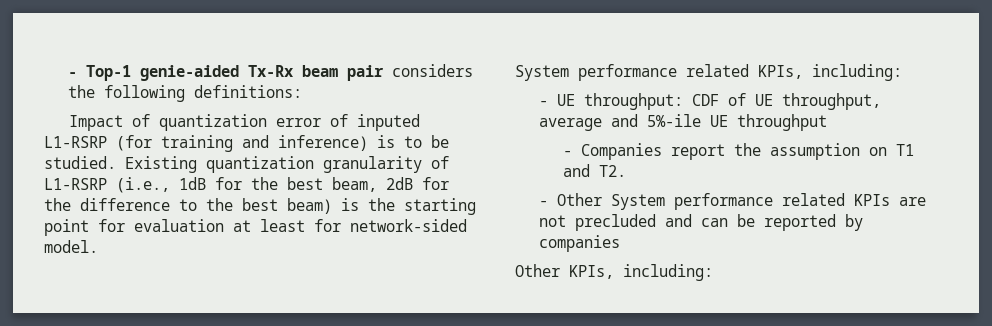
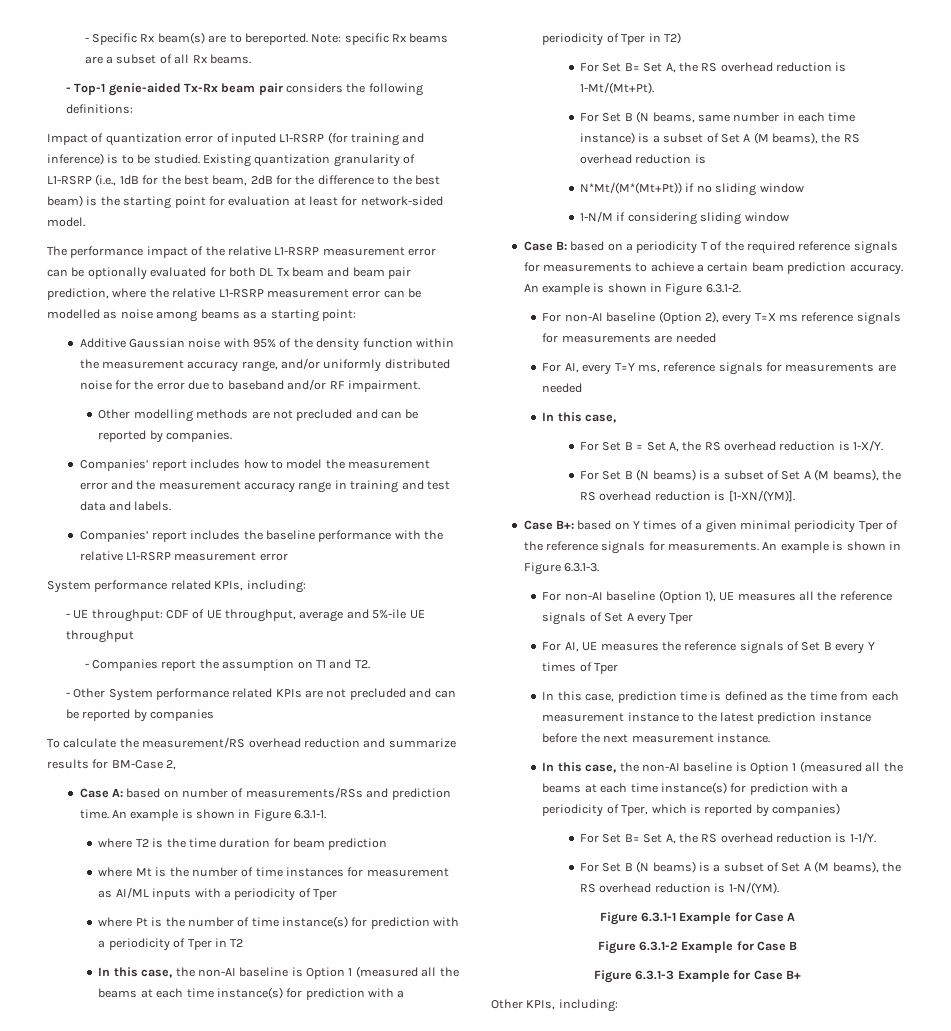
[68,72,78,77] - -> [84,32,449,45] [84,54,251,64] [65,87,71,92] - Specific Rx beam(s) are to bereported. Note: specific Rx beams are a subset of all Rx beams. // -
(98, 246) none -> [47,246,436,258] [47,267,412,280] [47,288,421,300] [47,309,356,322] [79,338,454,351] [79,358,450,372] [79,379,420,392] [98,409,419,422] [98,430,233,443] [79,459,431,471] [79,480,450,493] [79,501,172,511] [79,530,444,542] [79,551,288,561] // The performance impact of the relative L1-RSRP measurement error can be optionally evaluated for both DL Tx beam and beam pair prediction, where the relative L1-RSRP measurement error can be modelled as noise among beams as a starting point: // Additive Gaussian noise with 95% of the density function within the measurement accuracy range, and/or uniformly distributed noise for the error due to baseband and/or RF impairment. // Other modelling methods are not precluded and can be reported by companies. // Companies’ report includes how to model the measurement error and the measurement accuracy range in training and test data and labels. // Companies’ report includes the baseline performance with the relative L1-RSRP measurement error
(621, 243) none -> [47,737,456,748] [47,759,177,770] [79,787,451,800] [79,809,327,822] [98,838,388,850] [98,867,449,877] [98,887,338,901] [98,916,460,929] [98,938,244,951] [98,966,459,979] [98,987,405,1000] [542,32,681,46] [580,62,847,73] [580,82,655,94] [580,111,856,123] [580,132,860,144] [580,154,706,164] [580,182,804,196] [580,211,789,225] [523,241,898,254] [523,262,903,275] [523,283,741,296] [542,311,901,325] [542,333,716,343] [542,362,896,375] [542,383,583,393] [542,412,617,423] [580,440,884,452] [580,469,901,481] [580,490,795,502] [523,520,899,533] [523,541,901,554] [523,562,599,575] [542,590,892,603] [542,612,694,625] [542,641,875,654] [542,662,619,674] [542,691,899,703] [542,712,871,724] [542,733,770,743] [542,761,903,774] [542,782,849,795] [542,803,841,817] [580,832,876,844] [580,861,901,873] [580,882,779,894] [599,912,796,925] [597,941,798,954] [594,970,801,983] // To calculate the measurement/RS overhead reduction and summarize results for BM-Case 2, // Case A: based on number of measurements/RSs and prediction time. An example is shown in Figure 6.3.1-1. // where T2 is the time duration for beam prediction // where Mt is the number of time instances for measurement as AI/ML inputs with a periodicity of Tper // where Pt is the number of time instance(s) for prediction with a periodicity of Tper in T2 // In this case, the non-AI baseline is Option 1 (measured all the beams at each time instance(s) for prediction with a periodicity of Tper in T2) // For Set B= Set A, the RS overhead reduction is 1-Mt/(Mt+Pt). // For Set B (N beams, same number in each time instance) is a subset of Set A (M beams), the RS overhead reduction is // N*Mt/(M*(Mt+Pt)) if no sliding window // 1-N/M if considering sliding window // Case B: based on a periodicity T of the required reference signals for measurements to achieve a certain beam prediction accuracy. An example is shown in Figure 6.3.1-2. // For non-AI baseline (Option 2), every T=X ms reference signals for measurements are needed // For AI, every T=Y ms, reference signals for measurements are needed // In this case, // For Set B = Set A, the RS overhead reduction is 1-X/Y. // For Set B (N beams) is a subset of Set A (M beams), the RS overhead reduction is [1-XN/(YM)]. // Case B+: based on Y times of a given minimal periodicity Tper of the reference signals for measurements. An example is shown in Figure 6.3.1-3. // For non-AI baseline (Option 1), UE measures all the reference signals of Set A every Tper // For AI, UE measures the reference signals of Set B every Y times of Tper // In this case, prediction time is defined as the time from each measurement instance to the latest prediction instance before the next measurement instance. // In this case, the non-AI baseline is Option 1 (measured all the beams at each time instance(s) for prediction with a periodicity of Tper, which is reported by companies) // For Set B= Set A, the RS overhead reduction is 1-1/Y. // For Set B (N beams) is a subset of Set A (M beams), the RS overhead reduction is 1-N/(YM). // Figure 6.3.1-1 Example for Case A // Figure 6.3.1-2 Example for Case B // Figure 6.3.1-3 Example for Case B+

